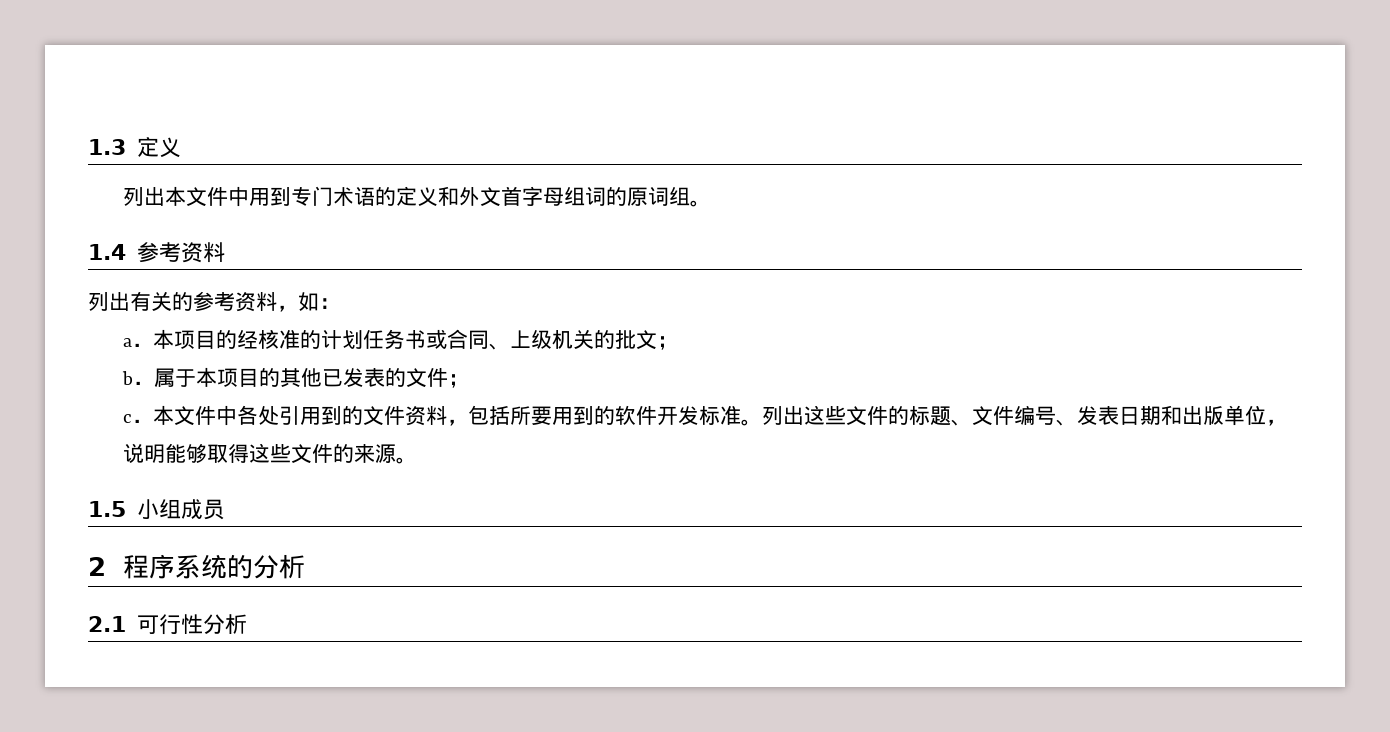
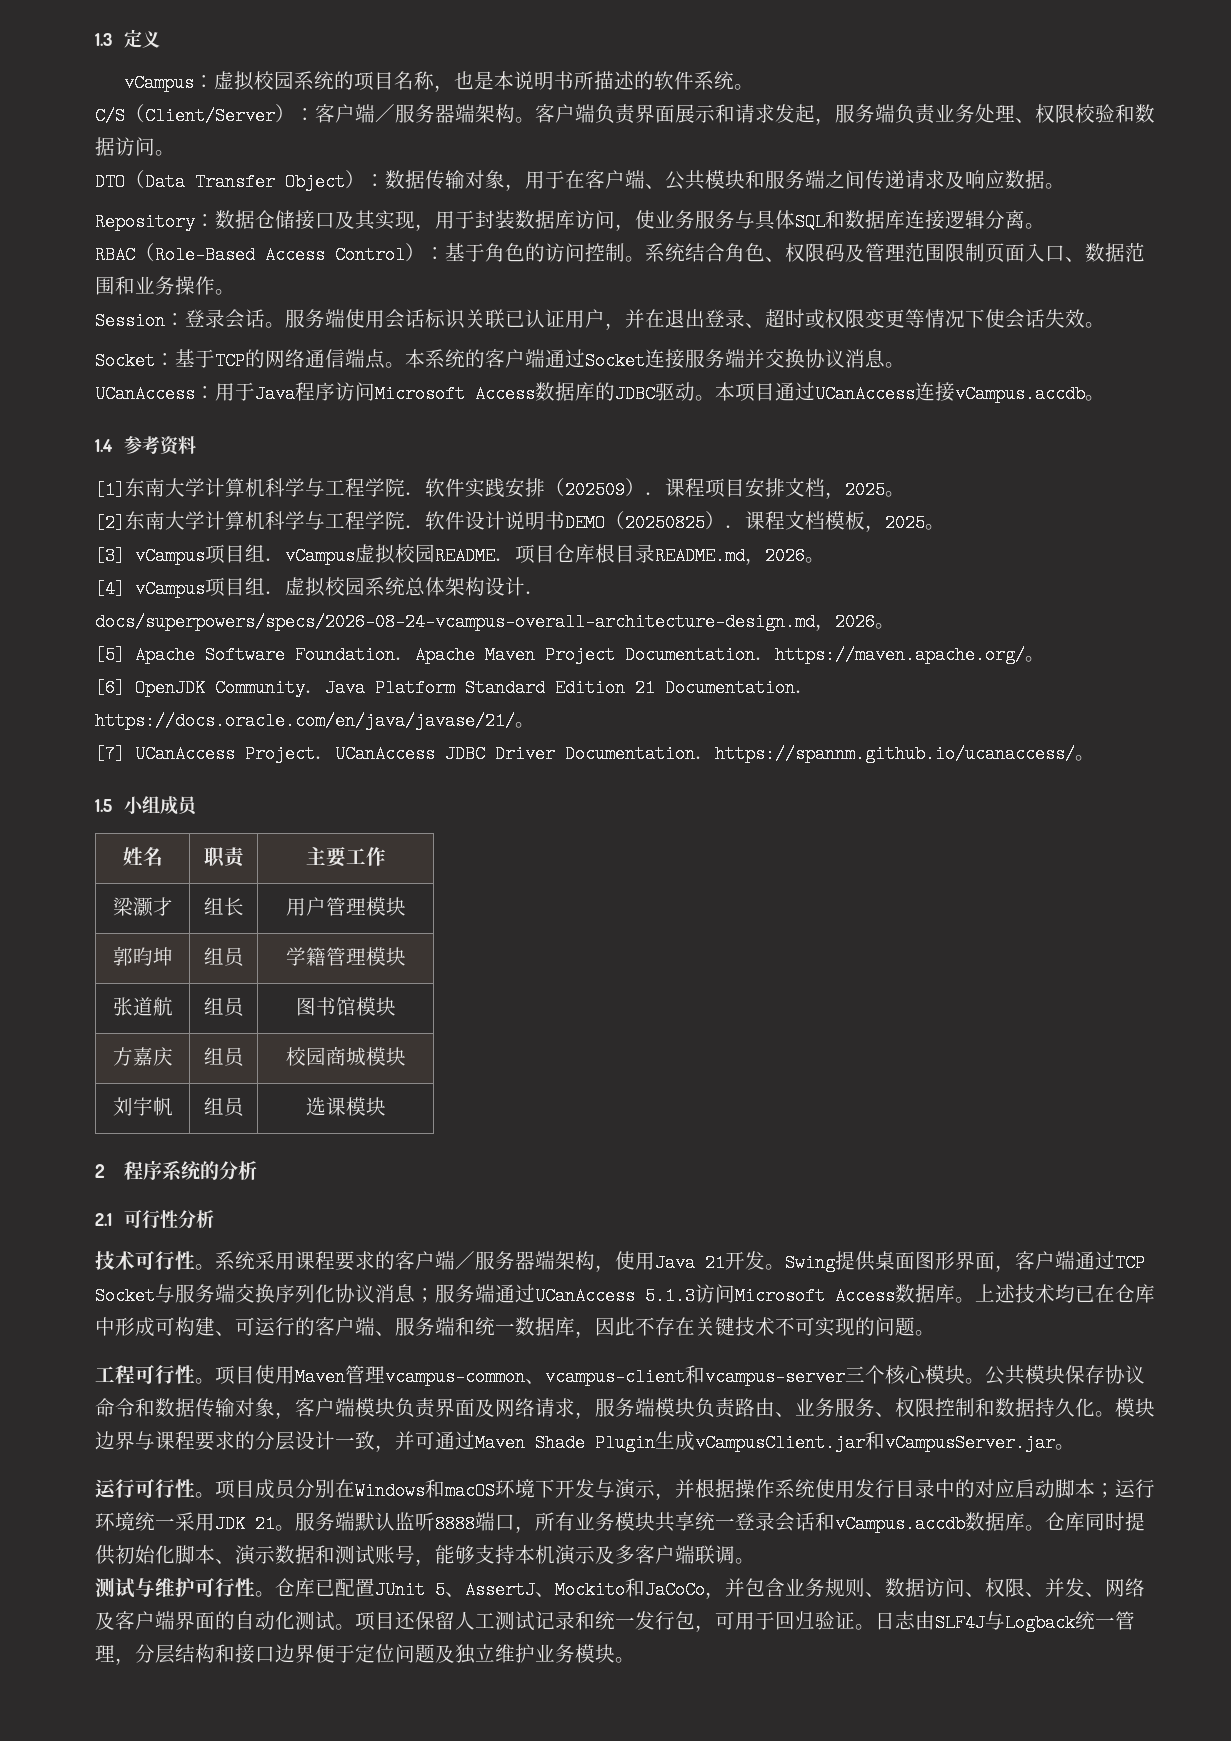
[122,186,711,207] [88,242,225,263] [88,291,340,312] [122,329,678,350] [121,367,469,388] [122,405,1287,426] [122,443,417,464] [88,499,225,520] 列出本文件中用到专门术语的定义和外文首字母组词的原词组。 // 1.4参考资料 // 列出有关的参考资料，如： // a．本项目的经核准的计划任务书或合同、上级机关的批文； // b．属于本项目的其他已发表的文件； // c．本文件中各处引用到的文件资料，包括所要用到的软件开发标准。列出这些文件的标题、文件编号、发表日期和出版单位，说明能够取得这些文件的来源。 // 1.5小组成员 -> [124,71,755,92] [95,104,1155,125] [95,137,175,156] [95,170,1065,191] [95,210,1045,231] [95,243,1145,264] [95,276,235,295] [95,309,1105,330] [95,349,905,370] [95,382,1105,403] [95,436,197,455] [95,478,905,499] [95,511,945,532] [95,544,825,565] [95,577,545,598] [95,613,895,631] [95,646,1045,664] [95,679,815,697] [95,712,535,730] [95,745,1095,763] [95,796,200,816] [122,847,163,866] [203,847,246,868] [305,847,386,867] [112,897,173,917] [203,897,244,916] [285,897,406,916] [112,947,173,966] [203,947,245,967] [285,947,406,966] [112,997,173,1016] [203,997,245,1017] [295,997,396,1016] [112,1047,173,1066] [203,1047,245,1067] [285,1047,406,1066] [112,1097,173,1116] [203,1097,245,1117] [305,1097,386,1116] vCampus：虚拟校园系统的项目名称，也是本说明书所描述的软件系统。 // C/S（Client/Server）：客户端／服务器端架构。客户端负责界面展示和请求发起，服务端负责业务处理、权限校验和数据访问。 // DTO（Data Transfer Object）：数据传输对象，用于在客户端、公共模块和服务端之间传递请求及响应数据。 // Repository：数据仓储接口及其实现，用于封装数据库访问，使业务服务与具体SQL和数据库连接逻辑分离。 // RBAC（Role-Based Access Control）：基于角色的访问控制。系统结合角色、权限码及管理范围限制页面入口、数据范围和业务操作。 // Session：登录会话。服务端使用会话标识关联已认证用户，并在退出登录、超时或权限变更等情况下使会话失效。 // Socket：基于TCP的网络通信端点。本系统的客户端通过Socket连接服务端并交换协议消息。 // UCanAccess：用于Java程序访问Microsoft Access数据库的JDBC驱动。本项目通过UCanAccess连接vCampus.accdb。 // 1.4参考资料 // [1]东南大学计算机科学与工程学院．软件实践安排（202509）．课程项目安排文档，2025。 // [2]东南大学计算机科学与工程学院．软件设计说明书DEMO（20250825）．课程文档模板，2025。 // [3] vCampus项目组．vCampus虚拟校园README．项目仓库根目录README.md，2026。 // [4] vCampus项目组．虚拟校园系统总体架构设计．docs/superpowers/specs/2026-08-24-vcampus-overall-architecture-design.md，2026。 // [5] Apache Software Foundation．Apache Maven Project Documentation．https://maven.apache.org/。 // [6] OpenJDK Community．Java Platform Standard Edition 21 Documentation．https://docs.oracle.com/en/java/javase/21/。 // [7] UCanAccess Project．UCanAccess JDBC Driver Documentation．https://spannm.github.io/ucanaccess/。 // 1.5小组成员 // 姓名 | 职责 | 主要工作 // 梁灏才 | 组长 | 用户管理模块 // 郭昀坤 | 组员 | 学籍管理模块 // 张道航 | 组员 | 图书馆模块 // 方嘉庆 | 组员 | 校园商城模块 // 刘宇帆 | 组员 | 选课模块
(247, 624) none -> [95,1251,1145,1272] [95,1284,1155,1305] [95,1317,935,1338] [95,1365,1145,1386] [95,1398,1155,1419] [95,1431,1075,1452] [95,1479,1155,1500] [95,1512,1145,1533] [95,1545,755,1566] [95,1577,1145,1599] [95,1611,1135,1632] [95,1644,635,1665] // 技术可行性。系统采用课程要求的客户端／服务器端架构，使用Java 21开发。Swing提供桌面图形界面，客户端通过TCP Socket与服务端交换序列化协议消息；服务端通过UCanAccess 5.1.3访问Microsoft Access数据库。上述技术均已在仓库中形成可构建、可运行的客户端、服务端和统一数据库，因此不存在关键技术不可实现的问题。 // 工程可行性。项目使用Maven管理vcampus-common、vcampus-client和vcampus-server三个核心模块。公共模块保存协议命令和数据传输对象，客户端模块负责界面及网络请求，服务端模块负责路由、业务服务、权限控制和数据持久化。模块边界与课程要求的分层设计一致，并可通过Maven Shade Plugin生成vCampusClient.jar和vCampusServer.jar。 // 运行可行性。项目成员分别在Windows和macOS环境下开发与演示，并根据操作系统使用发行目录中的对应启动脚本；运行环境统一采用JDK 21。服务端默认监听8888端口，所有业务模块共享统一登录会话和vCampus.accdb数据库。仓库同时提供初始化脚本、演示数据和测试账号，能够支持本机演示及多客户端联调。 // 测试与维护可行性。仓库已配置JUnit 5、AssertJ、Mockito和JaCoCo，并包含业务规则、数据访问、权限、并发、网络及客户端界面的自动化测试。项目还保留人工测试记录和统一发行包，可用于回归验证。日志由SLF4J与Logback统一管理，分层结构和接口边界便于定位问题及独立维护业务模块。

